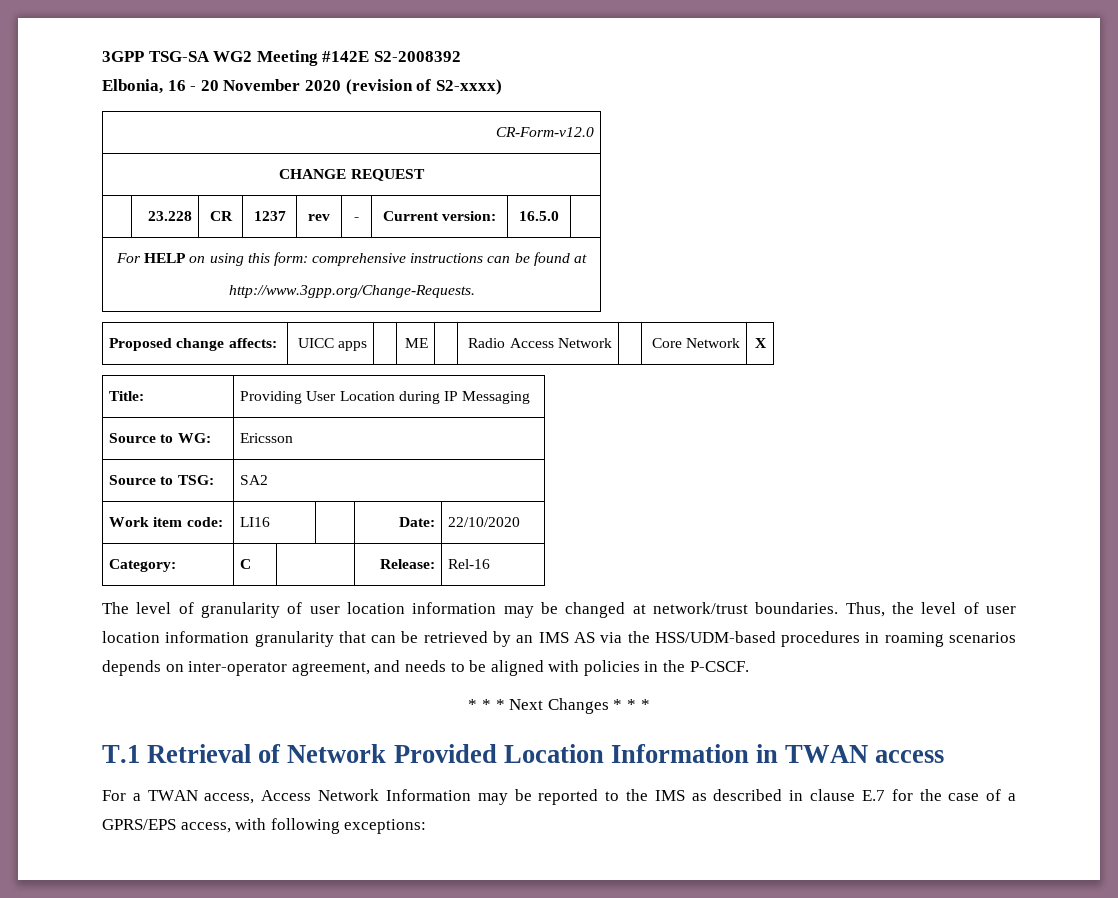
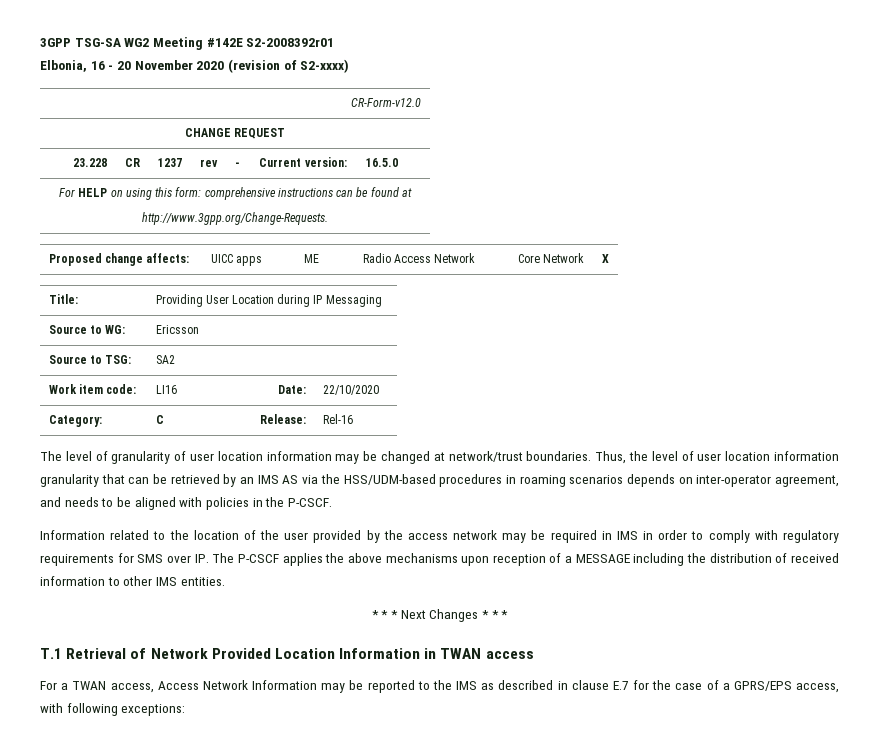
[373,51,461,62] S2-2008392 -> [246,38,335,47] S2-2008392r01
(749, 666) none -> [40,530,839,543] [40,553,839,566] [40,576,225,586] // Information related to the location of the user provided by the access network may be required in IMS in order to comply with regulatory requirements for SMS over IP. The P-CSCF applies the above mechanisms upon reception of a MESSAGE including the distribution of received information to other IMS entities.

